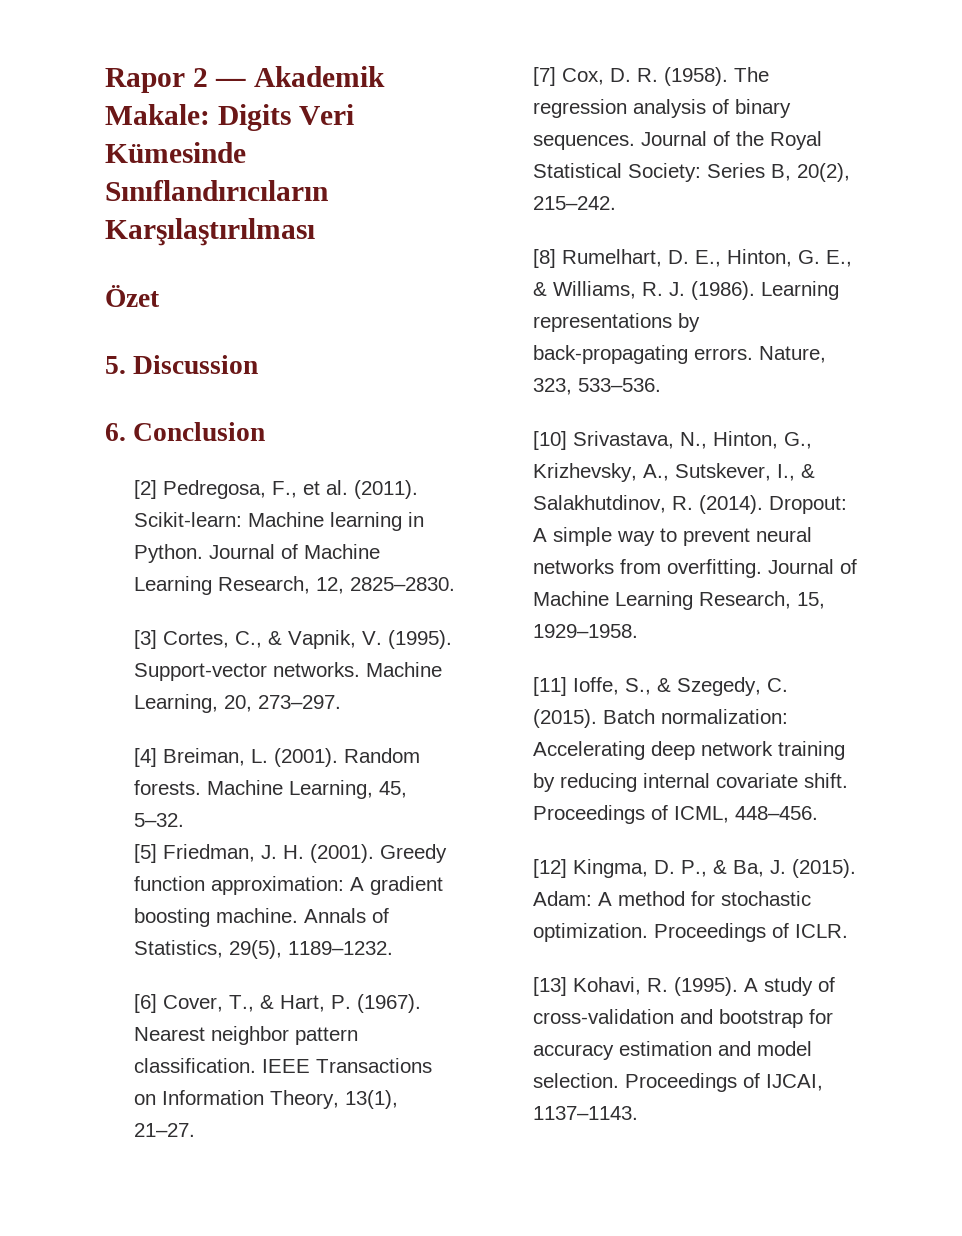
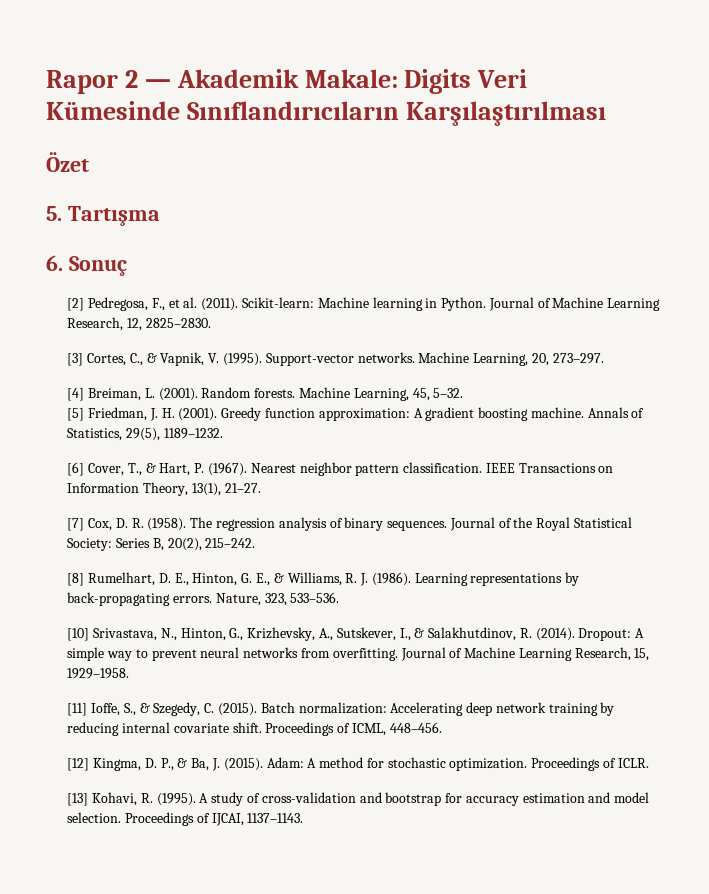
[133,355,259,374] Discussion -> [67,206,160,226] Tartışma
[133,422,266,441] Conclusion -> [68,256,127,276] Sonuç

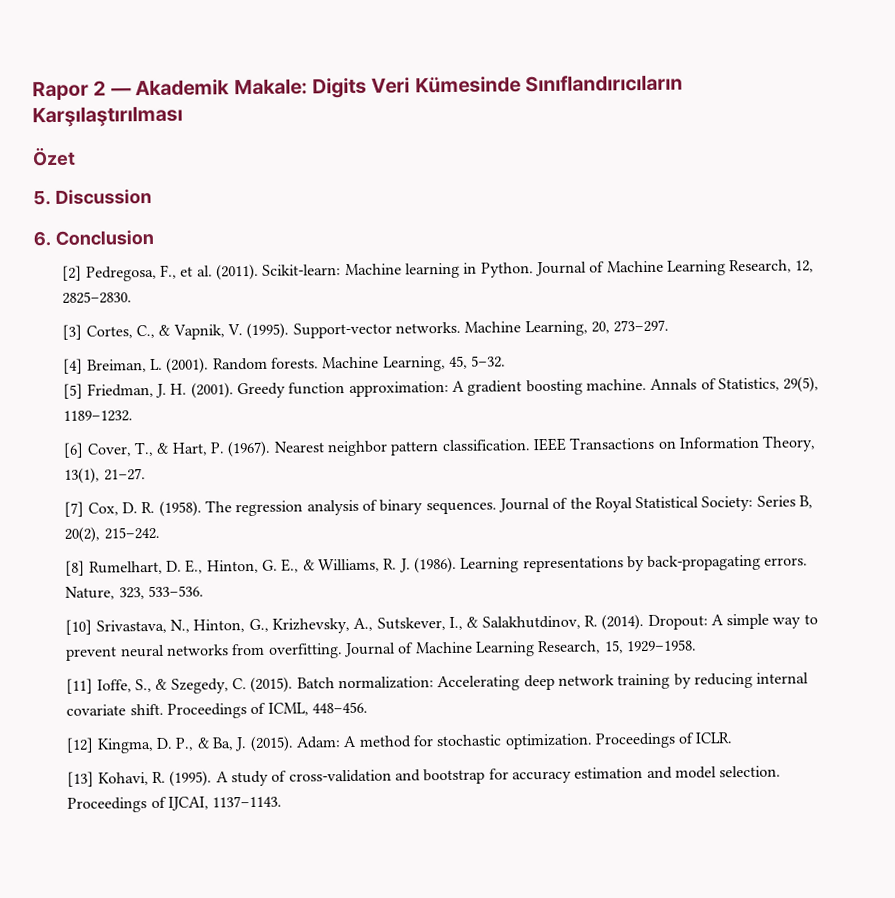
[67,206,160,226] Tartışma -> [54,188,152,205] Discussion
[68,256,127,276] Sonuç -> [54,229,154,246] Conclusion

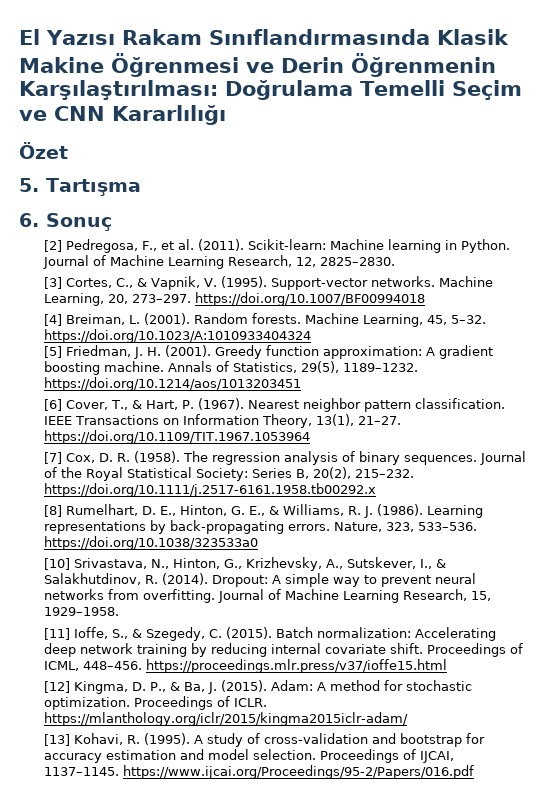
[32,74,684,101] [32,105,183,128] Rapor 2 — Akademik Makale: Digits Veri Kümesinde Sınıflandırıcıların Karşılaştırılması -> [19,29,509,45] [19,53,496,77] [19,80,522,100] [19,105,226,125] El Yazısı Rakam Sınıflandırmasında Klasik Makine Öğrenmesi ve Derin Öğrenmenin Karşılaştırılması: Doğrulama Temelli Seçim ve CNN Kararlılığı
[54,188,152,205] Discussion -> [46,178,141,196] Tartışma
[54,229,154,246] Conclusion -> [46,213,112,231] Sonuç
(670, 326) none -> [195,292,426,306] https://doi.org/10.1007/BF00994018
(507, 361) none -> [44,329,312,343] https://doi.org/10.1023/A:1010933404324
(134, 416) none -> [44,377,302,391] https://doi.org/10.1214/aos/1013203451
(146, 474) none -> [44,430,311,444] https://doi.org/10.1109/TIT.1967.1053964
[103,526,160,540] 215–242. -> [355,469,415,478] [44,483,377,497] 215–232. https://doi.org/10.1111/j.2517-6161.1958.tb00292.x
(204, 591) none -> [44,536,259,550] https://doi.org/10.1038/323533a0
(368, 707) none -> [146,659,448,673] https://proceedings.mlr.press/v37/ioffe15.html
(733, 738) none -> [44,712,409,726] https://mlanthology.org/iclr/2015/kingma2015iclr-adam/
[212,795,283,808] 1137–1143. -> [44,765,475,779] 1137–1145. https://www.ijcai.org/Proceedings/95-2/Papers/016.pdf

